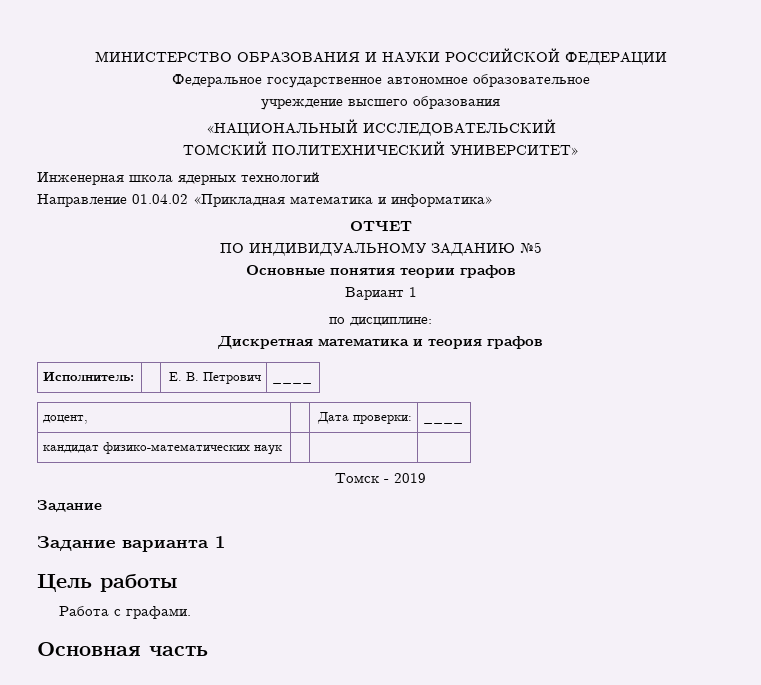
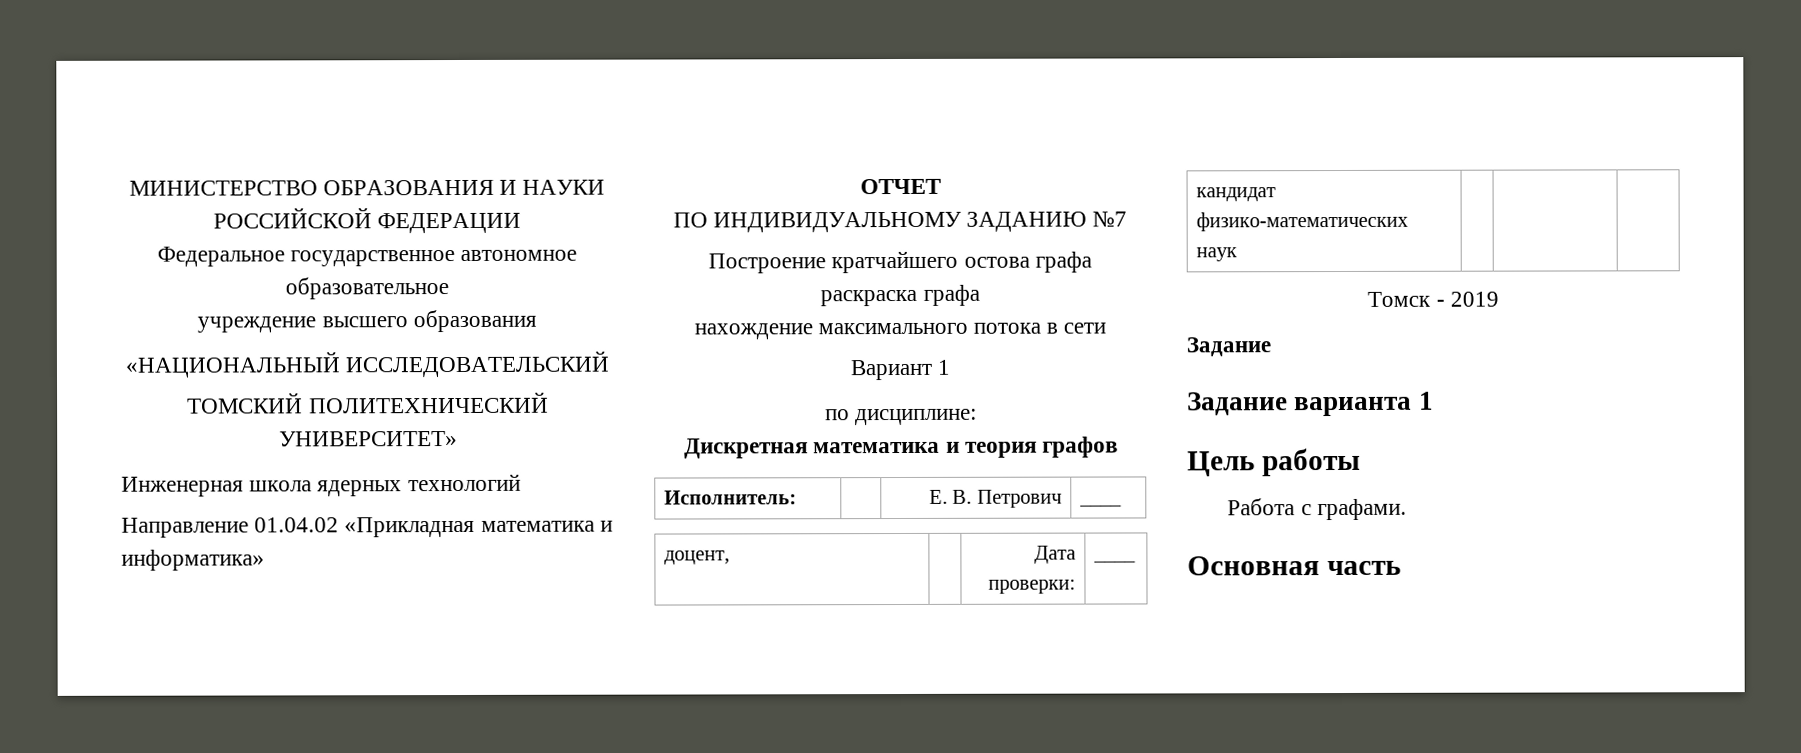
[519,242,542,253] [245,265,516,278] №5 // Основные понятия теории графов -> [1092,211,1128,228] [708,250,1092,274] [820,284,980,307] [693,322,1107,340] №7 // Построение кратчайшего остова графа // раскраска графа // нахождение максимального потока в сети

